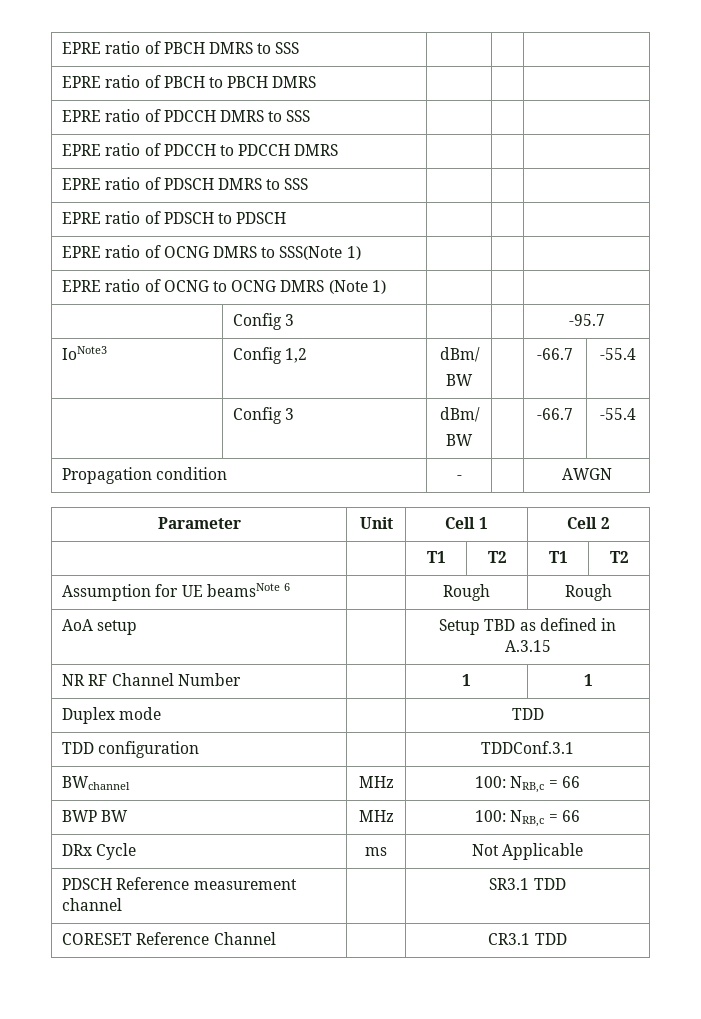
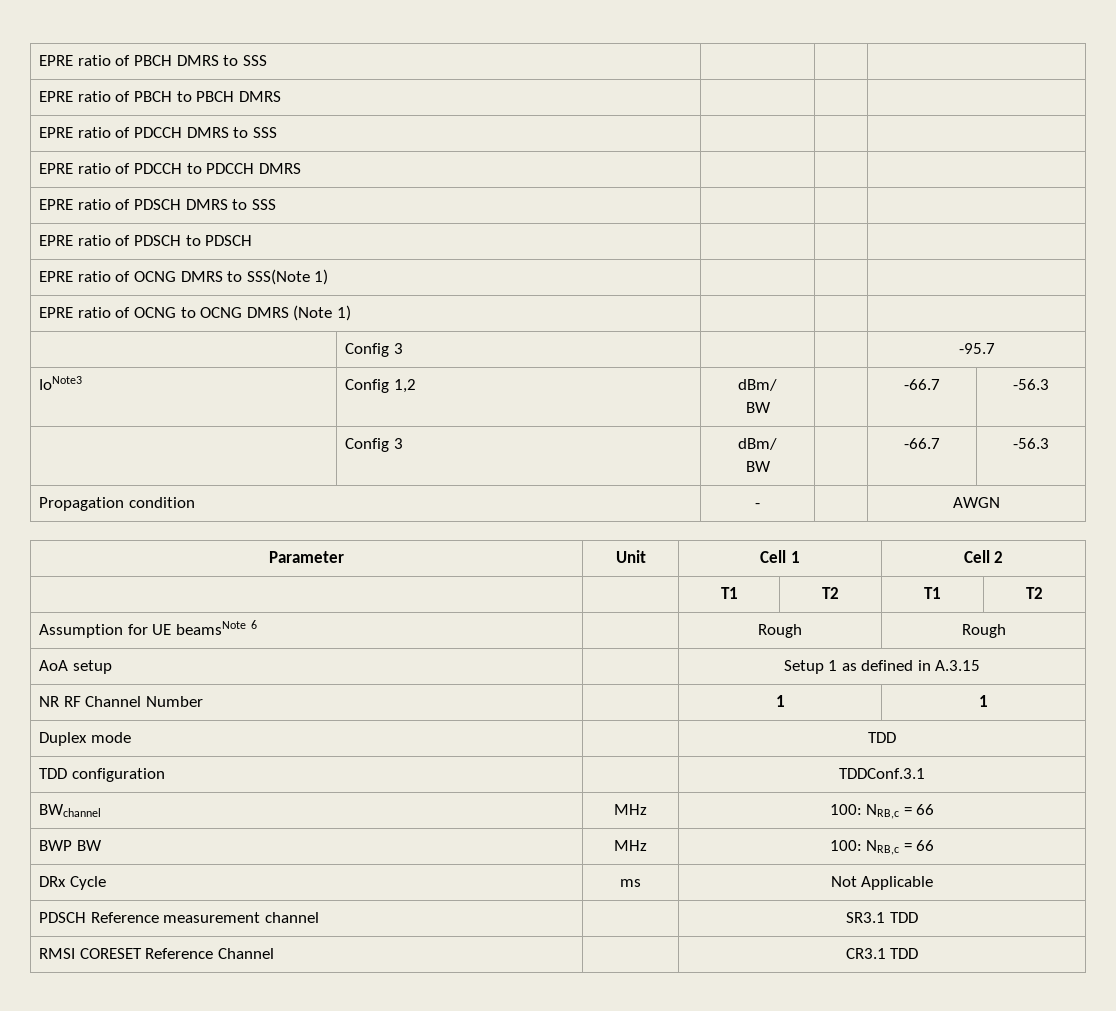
[600,348,636,360] -55.4 -> [1013,379,1049,390] -56.3
[600,408,636,420] -55.4 -> [1013,438,1049,449] -56.3
[484,619,516,631] TBD -> [828,660,838,671] 1
(566, 884) none -> [39,948,76,959] RMSI

